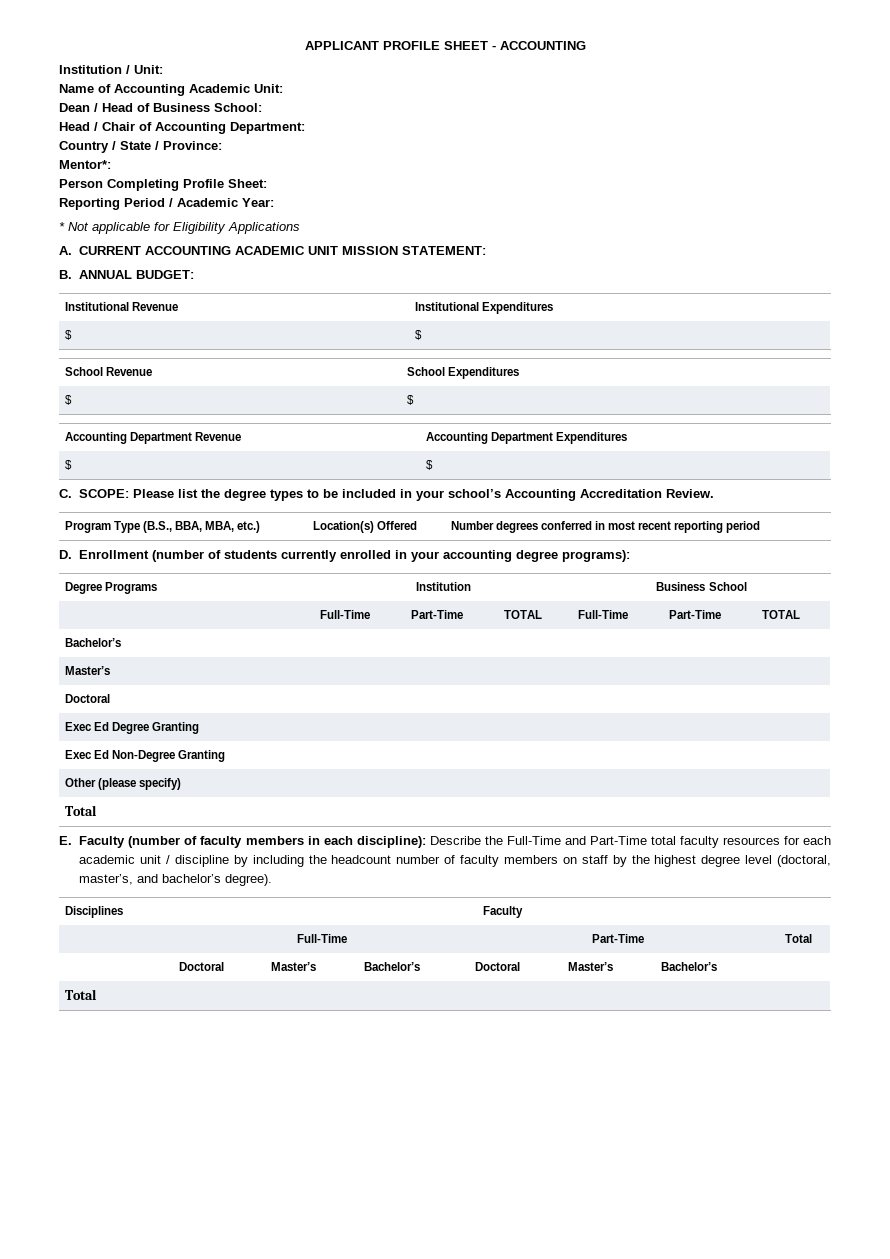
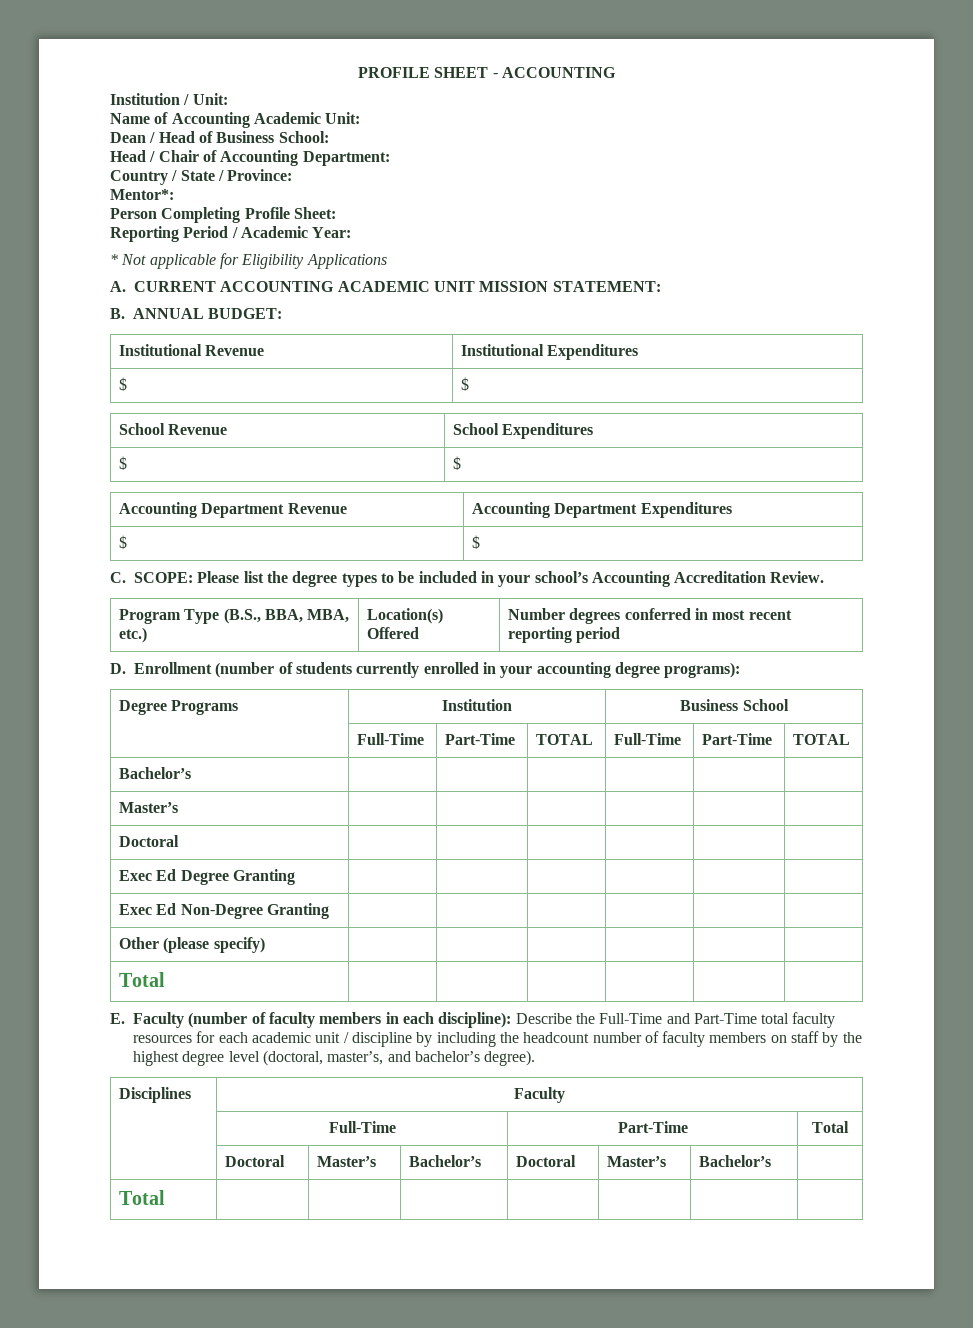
[304,41,379,50] APPLICANT -> (358, 72) none

